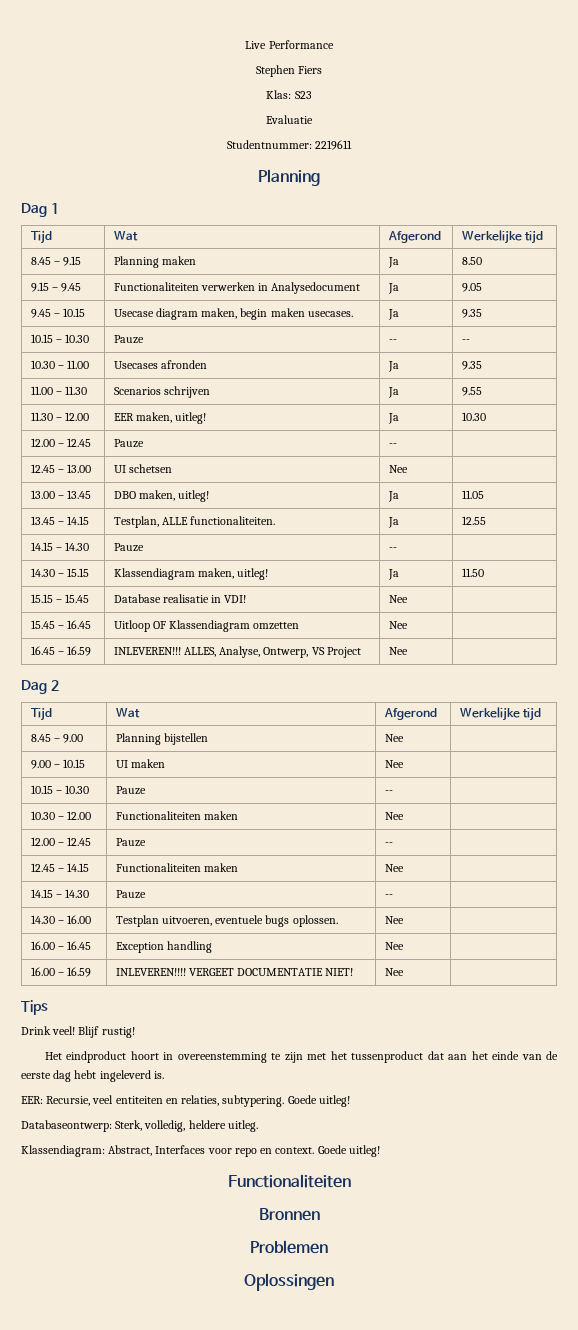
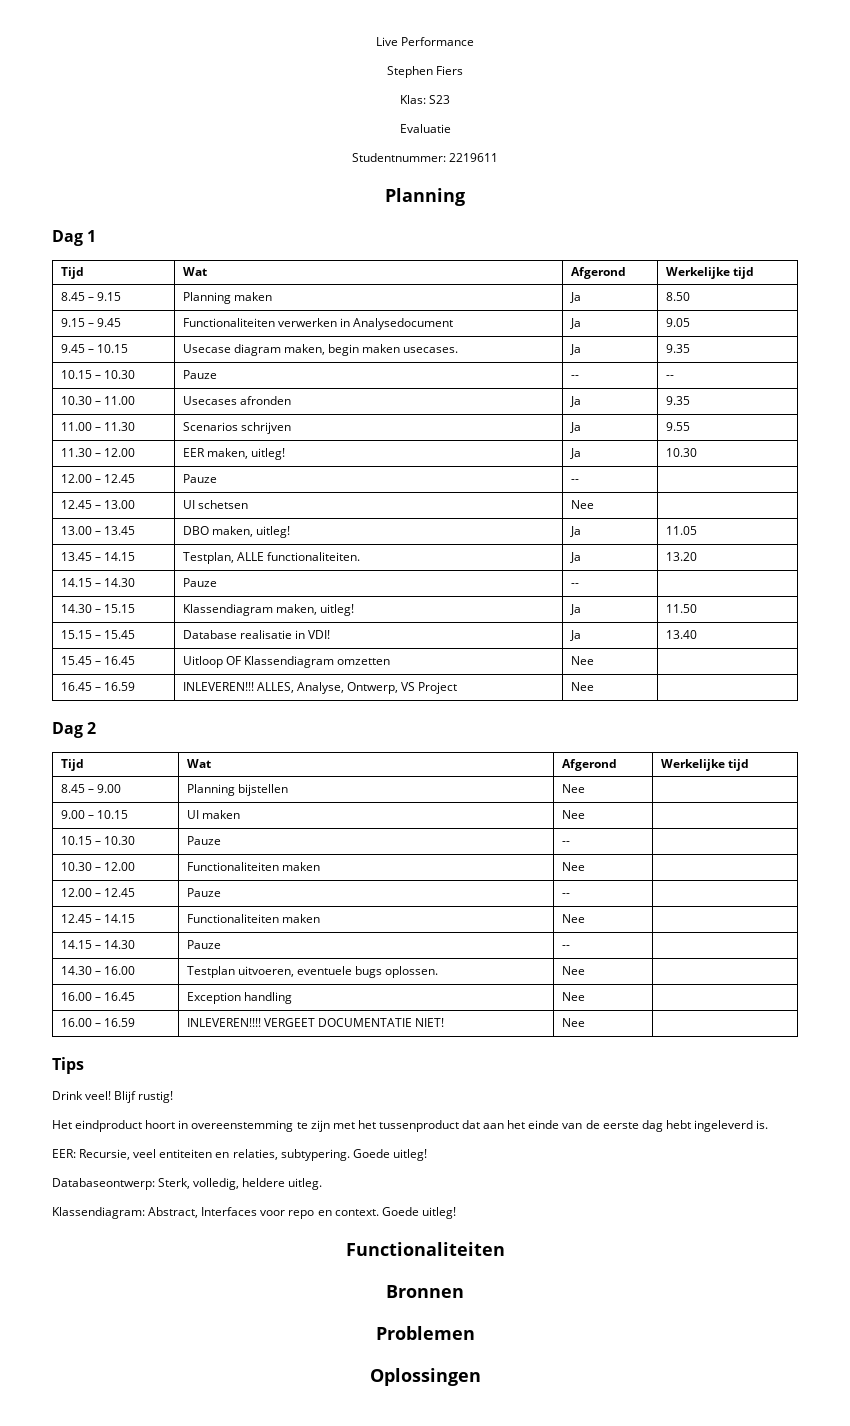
[461,516,486,525] 12.55 -> [665,552,697,561] 13.20
[388,595,408,603] Nee | -> [569,630,581,641] [665,630,697,639] Ja | 13.40

